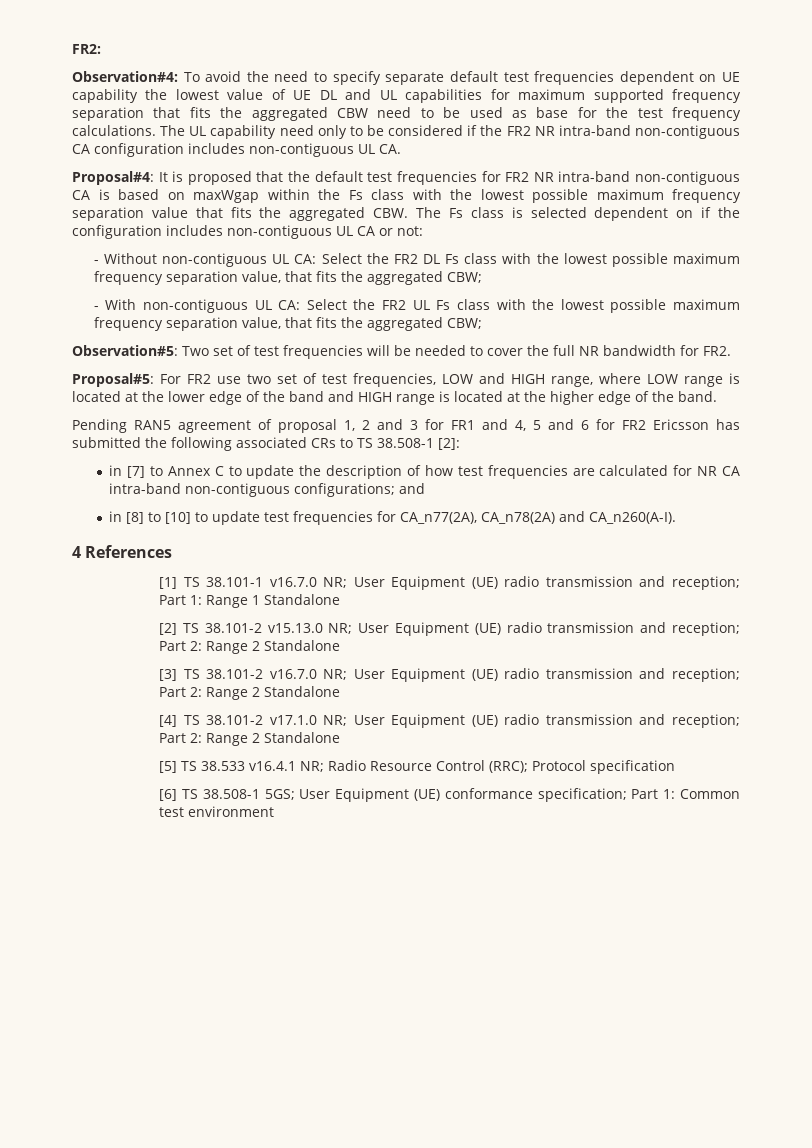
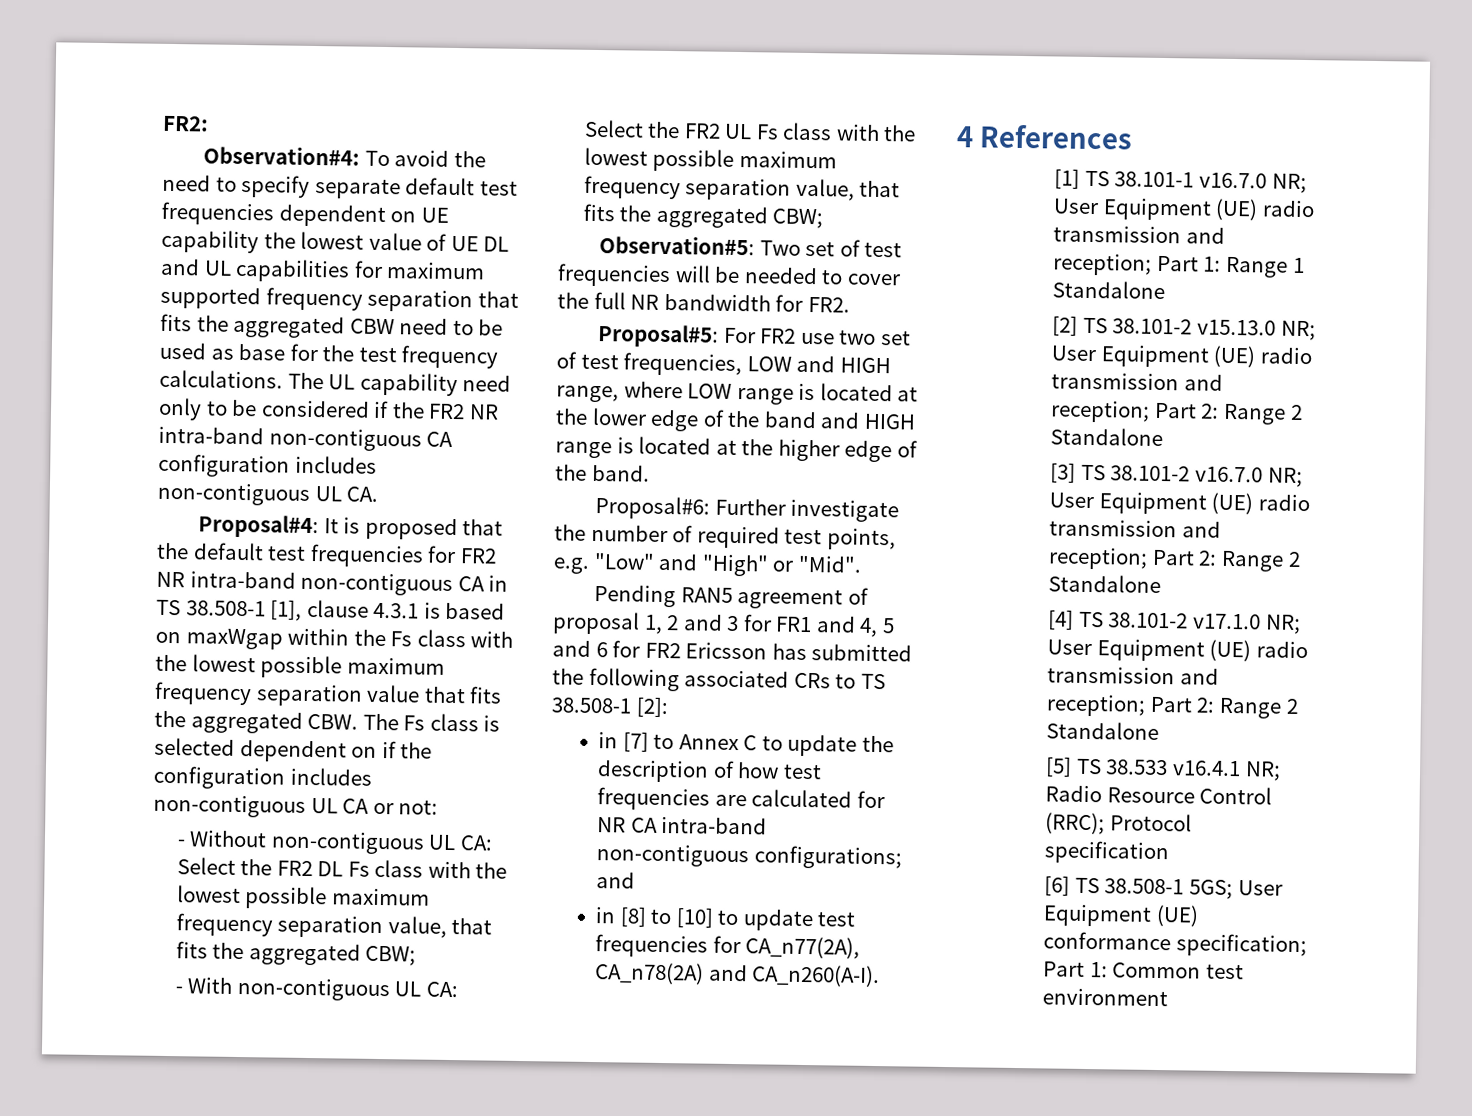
(90, 195) none -> [488,575,509,592] [156,599,420,621] in TS 38.508-1 [1], clause 4.3.1
(717, 396) none -> [595,496,900,523] [554,524,896,551] [553,552,862,577] // Proposal#6: Further investigate the number of required test points, e.g. "Low" and "High" or "Mid".

